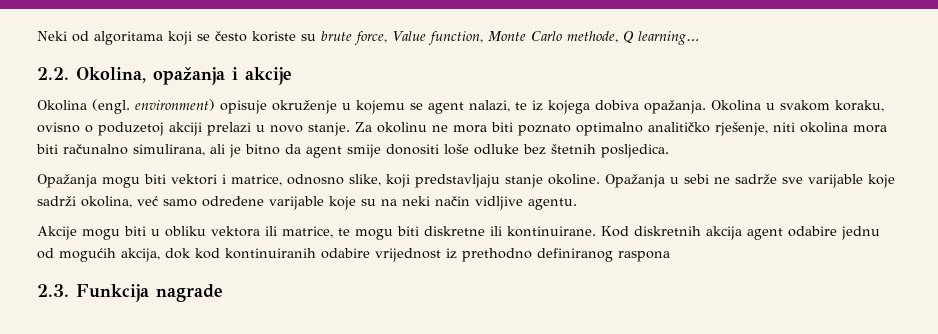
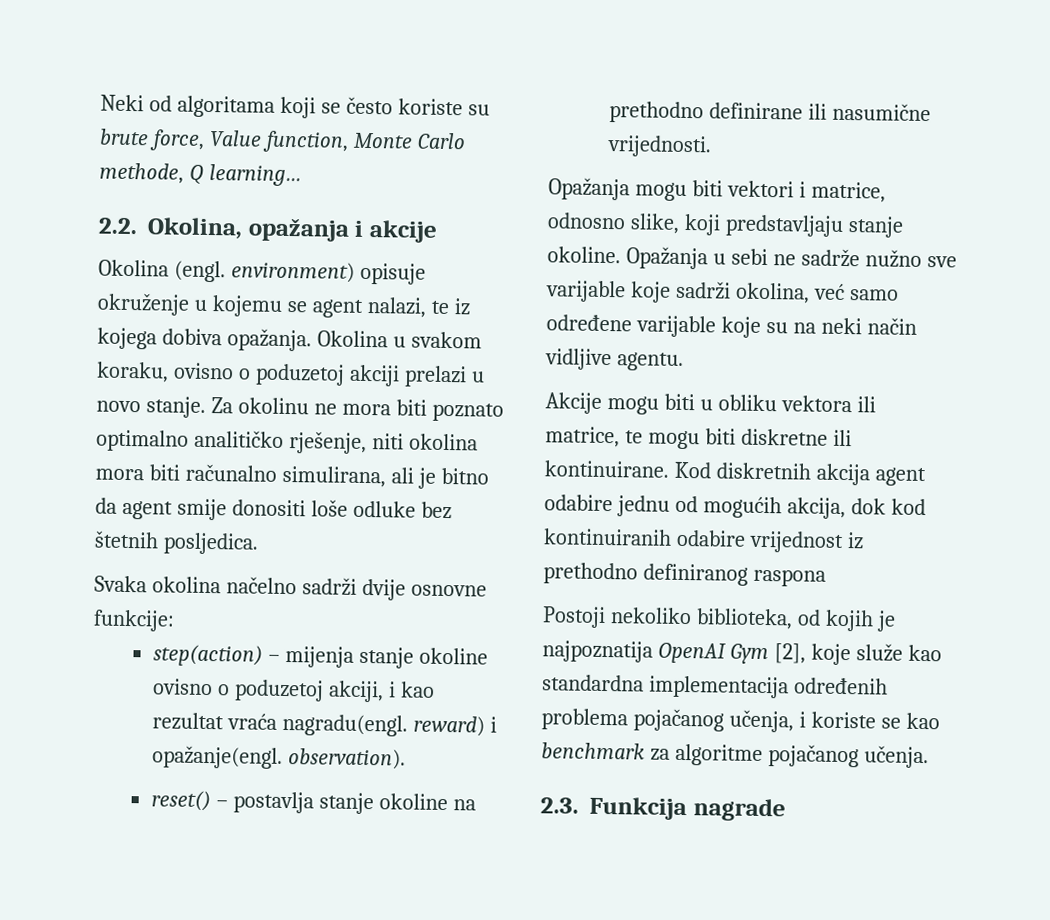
(669, 151) none -> [94,575,487,601] [93,609,175,632] [152,644,488,669] [152,678,435,703] [151,712,497,737] [151,745,406,770] [150,790,476,815] [608,101,931,124] [606,135,712,158] // Svaka okolina načelno sadrži dvije osnovne funkcije: // step(action) – mijenja stanje okoline ovisno o poduzetoj akciji, i kao rezultat vraća nagradu(engl. reward) i opažanje(engl. observation). // reset() – postavlja stanje okoline na prethodno definirane ili nasumične vrijednosti.
(777, 179) none -> [864,249,922,268] nužno
(670, 256) none -> [542,606,896,632] [542,640,942,666] [542,674,888,699] [541,708,940,733] [541,742,929,769] // Postoji nekoliko biblioteka, od kojih je najpoznatija OpenAI Gym [2], koje služe kao standardna implementacija određenih problema pojačanog učenja, i koriste se kao benchmark za algoritme pojačanog učenja.

